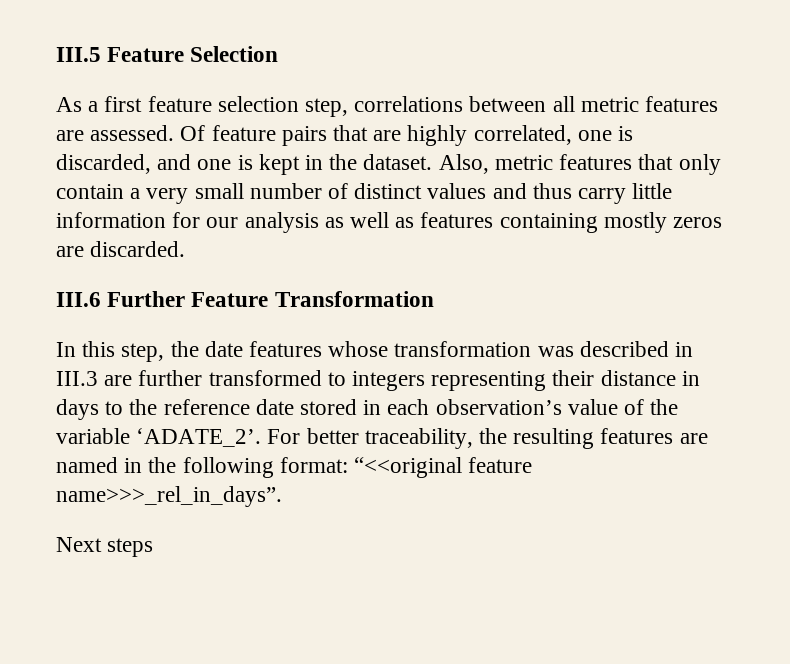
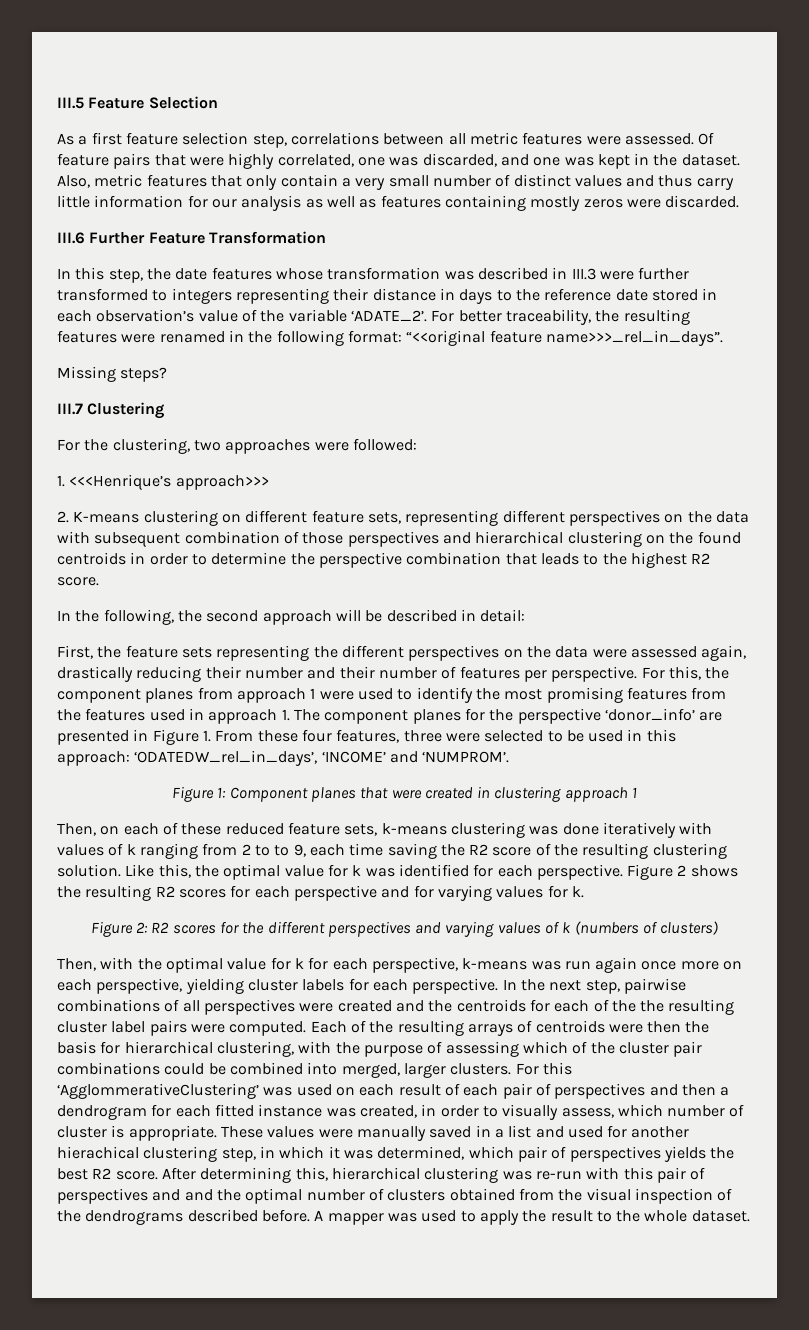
[56,130,84,141] are -> [586,136,621,145] were
[373,130,402,141] are -> [189,157,224,166] were
[618,126,634,141] is -> [389,157,419,166] was
[237,155,253,170] is -> [564,157,594,166] was
[56,246,84,257] are -> [626,199,661,208] were
[104,375,133,386] are -> [599,271,634,280] were
[679,433,708,444] [56,457,118,473] are named -> [121,331,225,343] were renamed
[56,537,154,557] Next steps -> [57,366,168,382] [57,402,165,419] [57,438,417,454] [57,474,269,490] [57,510,749,526] [57,531,741,547] [57,552,711,568] [57,577,99,586] [57,609,526,625] [57,645,747,661] [57,666,730,682] [57,687,727,703] [57,708,723,724] [57,729,676,745] [57,750,510,766] [171,786,638,802] [57,822,713,838] [57,843,727,859] [57,864,738,880] [57,885,584,901] [90,921,719,937] [57,957,743,973] [57,978,686,994] [57,999,735,1015] [57,1020,710,1036] [57,1041,703,1057] [57,1062,572,1078] [57,1083,730,1099] [57,1104,745,1120] [57,1125,690,1141] [57,1146,735,1162] [57,1167,706,1183] [57,1188,733,1204] [57,1209,750,1225] Missing steps? // III.7 Clustering // For the clustering, two approaches were followed: // 1. <<<Henrique’s approach>>> // 2. K-means clustering on different feature sets, representing different perspectives on the data with subsequent combination of those perspectives and hierarchical clustering on the found centroids in order to determine the perspective combination that leads to the highest R2 score. // In the following, the second approach will be described in detail: // First, the feature sets representing the different perspectives on the data were assessed again, drastically reducing their number and their number of features per perspective. For this, the component planes from approach 1 were used to identify the most promising features from the features used in approach 1. The component planes for the perspective ‘donor_info’ are presented in Figure 1. From these four features, three were selected to be used in this approach: ‘ODATEDW_rel_in_days’, ‘INCOME’ and ‘NUMPROM’. // Figure 1: Component planes that were created in clustering approach 1 // Then, on each of these reduced feature sets, k-means clustering was done iteratively with values of k ranging from 2 to to 9, each time saving the R2 score of the resulting clustering solution. Like this, the optimal value for k was identified for each perspective. Figure 2 shows the resulting R2 scores for each perspective and for varying values for k. // Figure 2: R2 scores for the different perspectives and varying values of k (numbers of clusters) // Then, with the optimal value for k for each perspective, k-means was run again once more on each perspective, yielding cluster labels for each perspective. In the next step, pairwise combinations of all perspectives were created and the centroids for each of the the resulting cluster label pairs were computed. Each of the resulting arrays of centroids were then the basis for hierarchical clustering, with the purpose of assessing which of the cluster pair combinations could be combined into merged, larger clusters. For this ‘AgglommerativeClustering’ was used on each result of each pair of perspectives and then a dendrogram for each fitted instance was created, in order to visually assess, which number of cluster is appropriate. These values were manually saved in a list and used for another hierachical clustering step, in which it was determined, which pair of perspectives yields the best R2 score. After determining this, hierarchical clustering was re-run with this pair of perspectives and and the optimal number of clusters obtained from the visual inspection of the dendrograms described before. A mapper was used to apply the result to the whole dataset.

